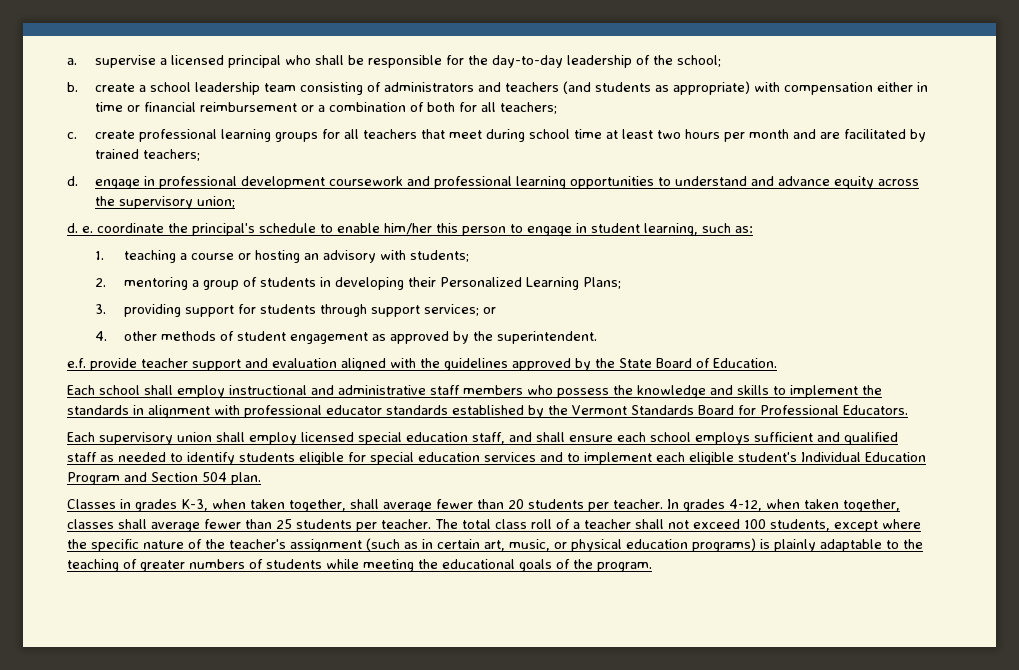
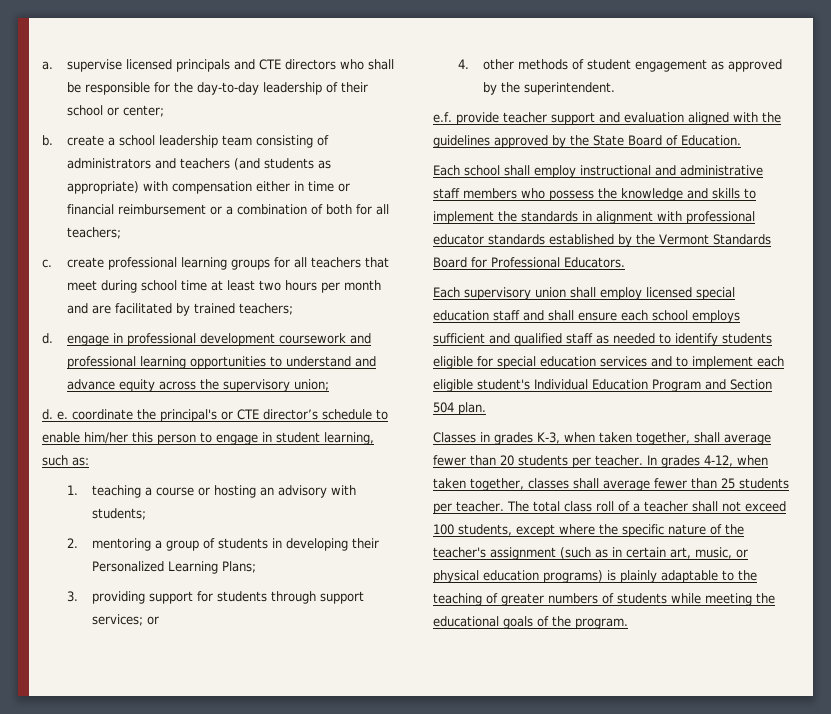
[160,55,282,68] a licensed principal -> [125,59,336,72] licensed principals and CTE directors
[653,55,722,67] the school; -> [340,82,368,93] [66,105,164,117] their school or center;
(255, 229) none -> [221,409,318,420] or CTE director’s
[472,432,505,444] staff, -> [493,310,520,321] staff

